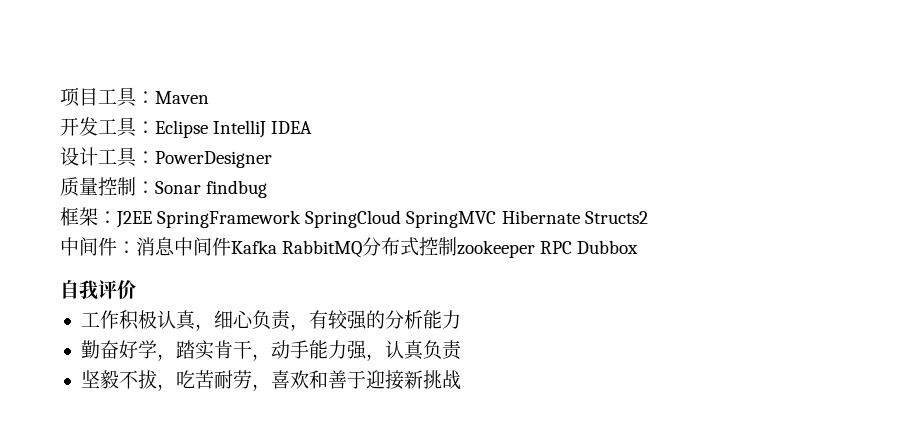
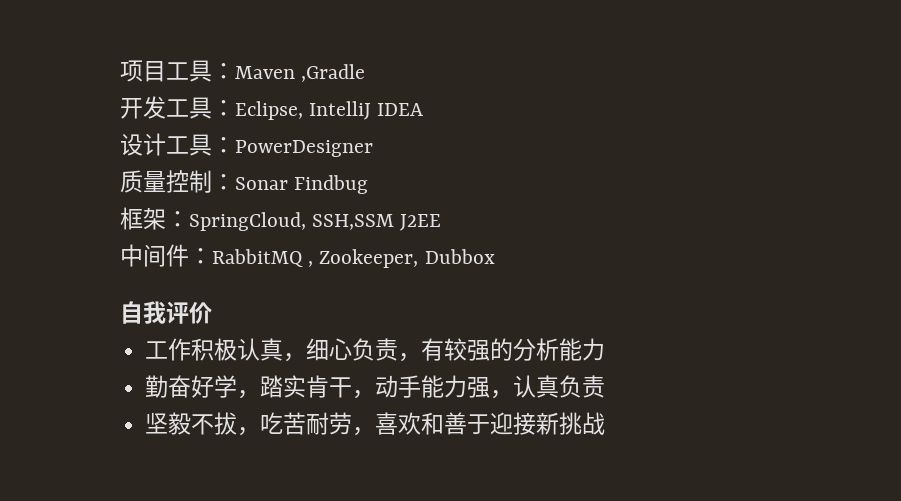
(209, 97) none -> [301,64,366,82] ,Gradle
[155,120,208,138] Eclipse -> [235,101,303,120] Eclipse,
[206,180,268,198] findbug -> [294,175,369,194] Findbug
(117, 217) none -> [189,212,395,231] SpringCloud, SSH,SSM
[157,210,648,228] [60,237,573,258] SpringFramework SpringCloud SpringMVC Hibernate Structs2 // 中间件：消息中间件Kafka RabbitMQ分布式控制zookeeper RPC -> [120,244,419,268] // 中间件：RabbitMQ , Zookeeper,

